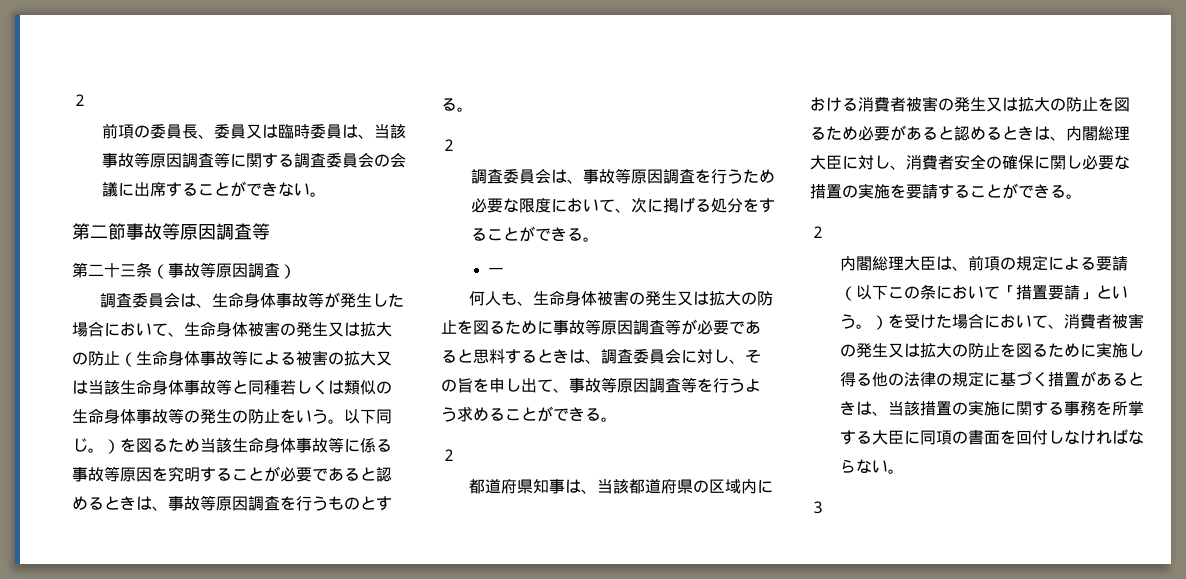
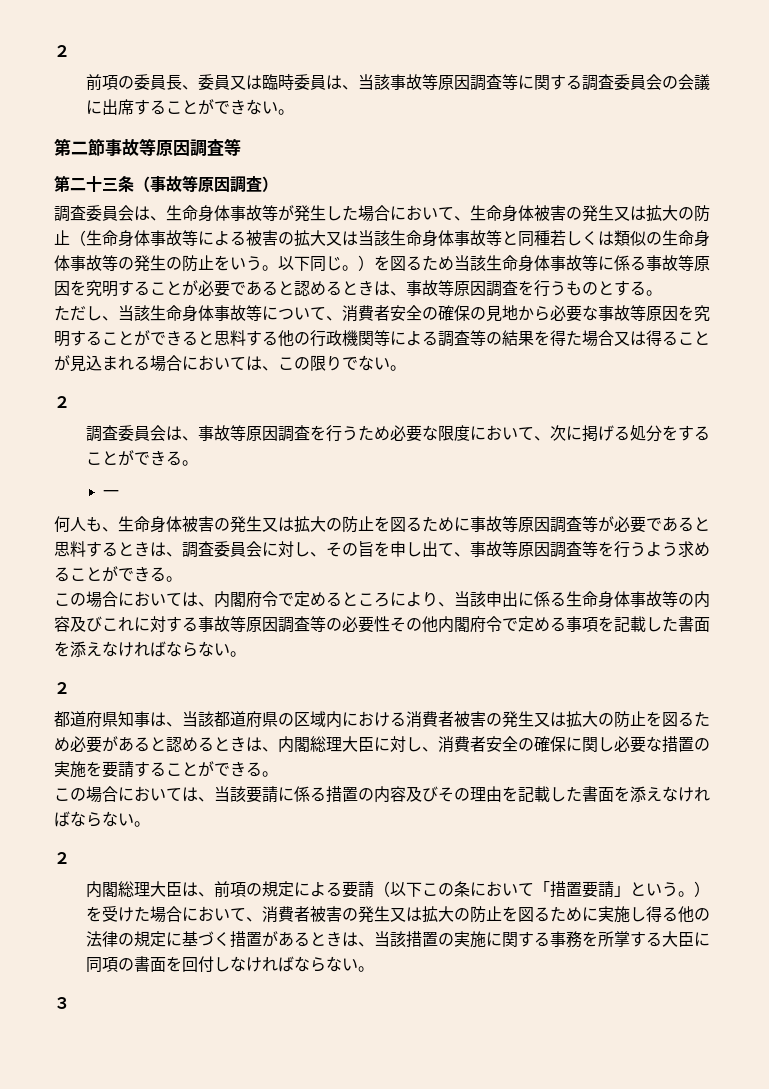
(473, 109) none -> [54,305,710,322] [54,330,710,347] [54,355,406,372] // ただし、当該生命身体事故等について、消費者安全の確保の見地から必要な事故等原因を究明することができると思料する他の行政機関等による調査等の結果を得た場合又は得ることが見込まれる場合においては、この限りでない。
(617, 419) none -> [54,591,710,608] [54,616,710,633] [54,641,246,657] // この場合においては、内閣府令で定めるところにより、当該申出に係る生命身体事故等の内容及びこれに対する事故等原因調査等の必要性その他内閣府令で定める事項を記載した書面を添えなければならない。
(1082, 196) none -> [54,786,710,803] [54,811,150,827] // この場合においては、当該要請に係る措置の内容及びその理由を記載した書面を添えなければならない。

